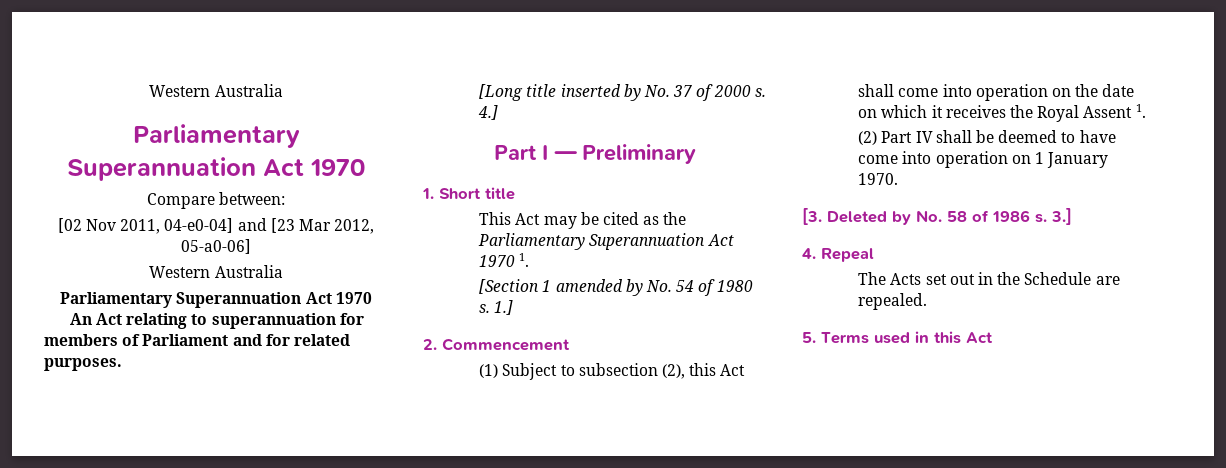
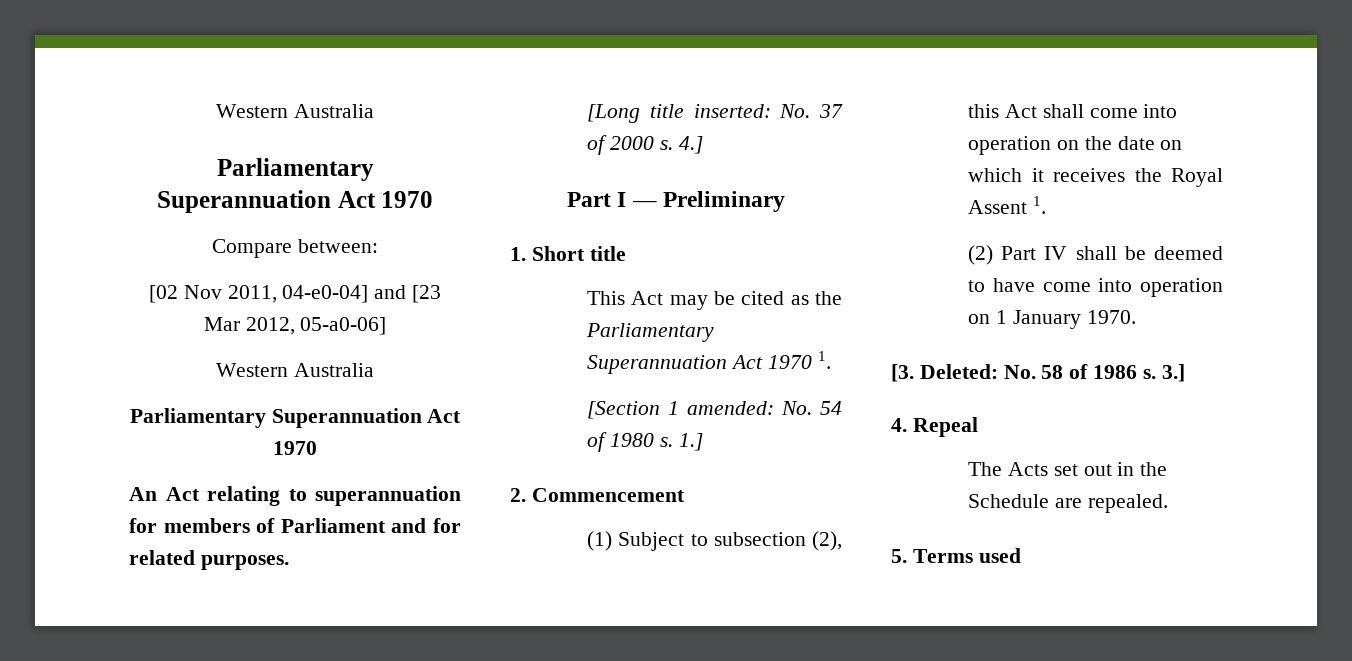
[560,84,641,101] inserted by -> [693,104,771,118] inserted:
[555,279,643,296] amended by -> [687,401,775,415] amended:
[827,211,911,225] Deleted by -> [919,364,998,379] Deleted:
[915,331,993,344] in this Act -> (1021, 555) none

